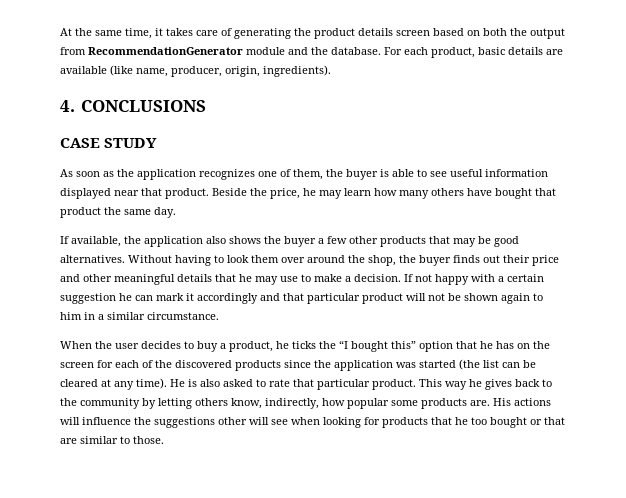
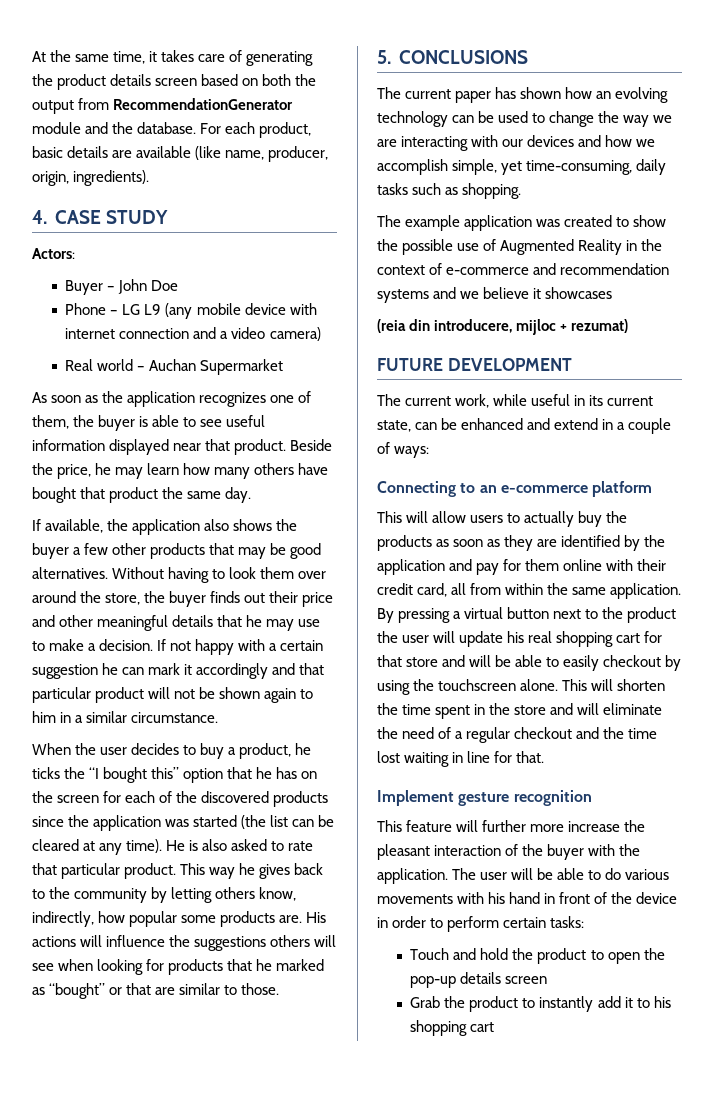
[80,100,206,112] CONCLUSIONS // -> (47, 217) none
(158, 143) none -> [32,248,75,259] [65,279,179,295] [65,303,317,319] [65,327,321,341] [65,359,284,375] // Actors: // Buyer – John Doe // Phone – LG L9 (any mobile device with internet connection and a video camera) // Real world – Auchan Supermarket
[368,255,396,266] shop, -> [105,593,141,605] store,
[218,417,247,425] other -> [270,935,311,947] others
[471,417,527,428] too bought -> [276,959,325,971] [32,983,106,999] marked as “bought”
(164, 440) none -> [377,50,528,64] [377,87,669,103] [377,111,673,127] [377,135,656,151] [377,159,667,175] [377,183,522,199] [377,215,667,231] [377,239,663,255] [377,263,670,275] [377,287,613,303] [377,319,629,335] [377,358,572,371] [377,394,654,408] [377,418,672,434] [377,442,430,458] [377,481,653,497] [377,511,628,527] [377,535,666,551] [377,559,667,575] [377,583,682,599] [377,607,677,623] [377,631,663,647] [377,655,682,671] [377,679,666,695] [377,703,663,719] [377,727,658,743] [377,751,545,767] [377,790,592,806] [377,820,646,832] [377,844,641,860] [377,868,670,884] [377,892,678,904] [377,916,585,932] [410,948,665,964] [410,972,548,988] [410,996,671,1012] [410,1020,495,1036] // 5. CONCLUSIONS // The current paper has shown how an evolving technology can be used to change the way we are interacting with our devices and how we accomplish simple, yet time-consuming, daily tasks such as shopping. // The example application was created to show the possible use of Augmented Reality in the context of e-commerce and recommendation systems and we believe it showcases // (reia din introducere, mijloc + rezumat) // FUTURE DEVELOPMENT // The current work, while useful in its current state, can be enhanced and extend in a couple of ways: // Connecting to an e-commerce platform // This will allow users to actually buy the products as soon as they are identified by the application and pay for them online with their credit card, all from within the same application. By pressing a virtual button next to the product the user will update his real shopping cart for that store and will be able to easily checkout by using the touchscreen alone. This will shorten the time spent in the store and will eliminate the need of a regular checkout and the time lost waiting in line for that. // Implement gesture recognition // This feature will further more increase the pleasant interaction of the buyer with the application. The user will be able to do various movements with his hand in front of the device in order to perform certain tasks: // Touch and hold the product to open the pop-up details screen // Grab the product to instantly add it to his shopping cart

